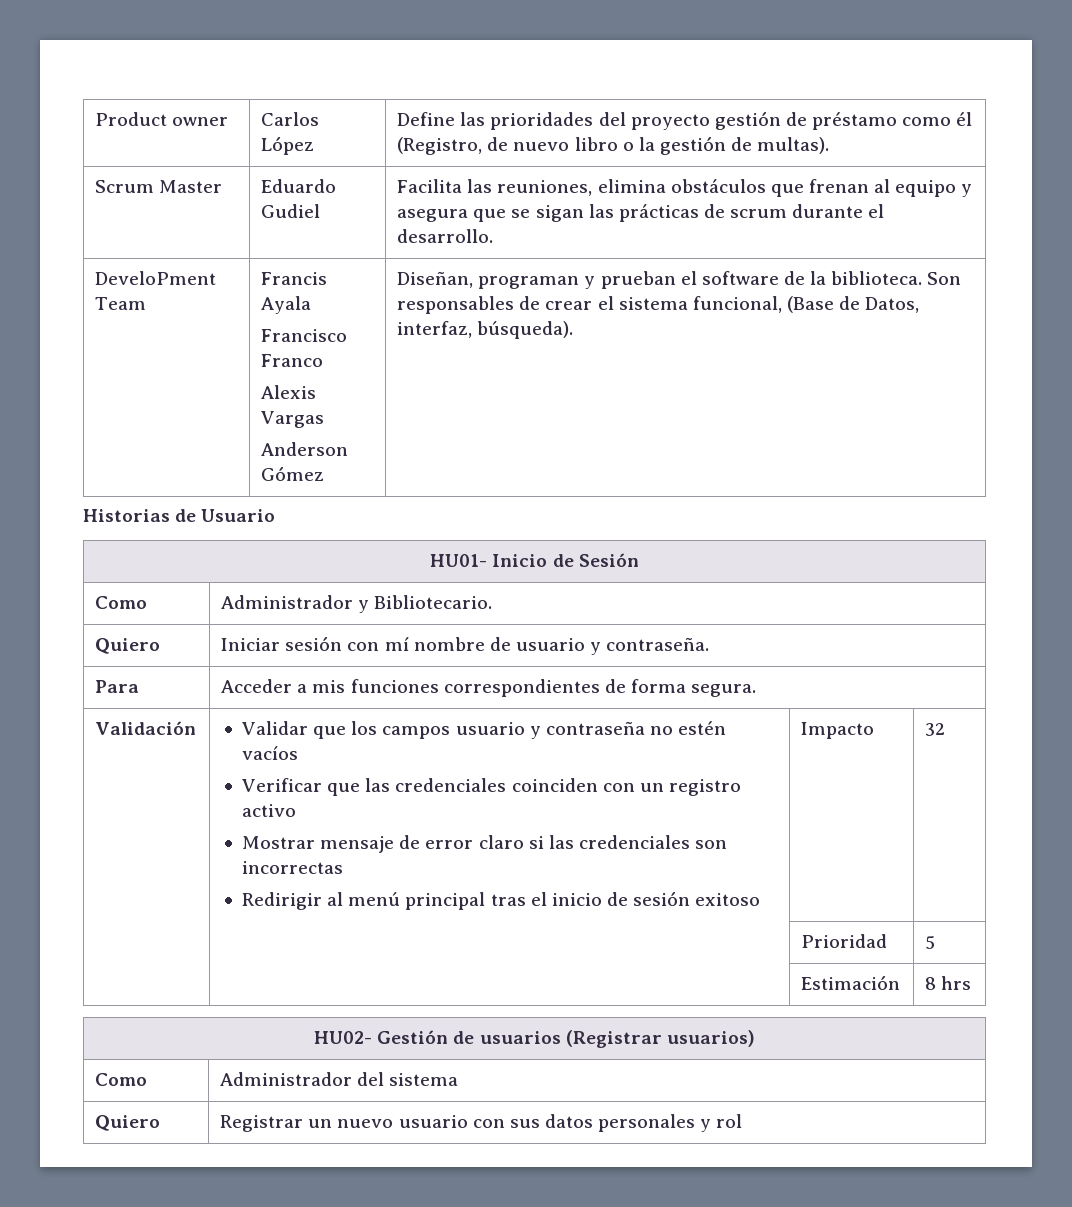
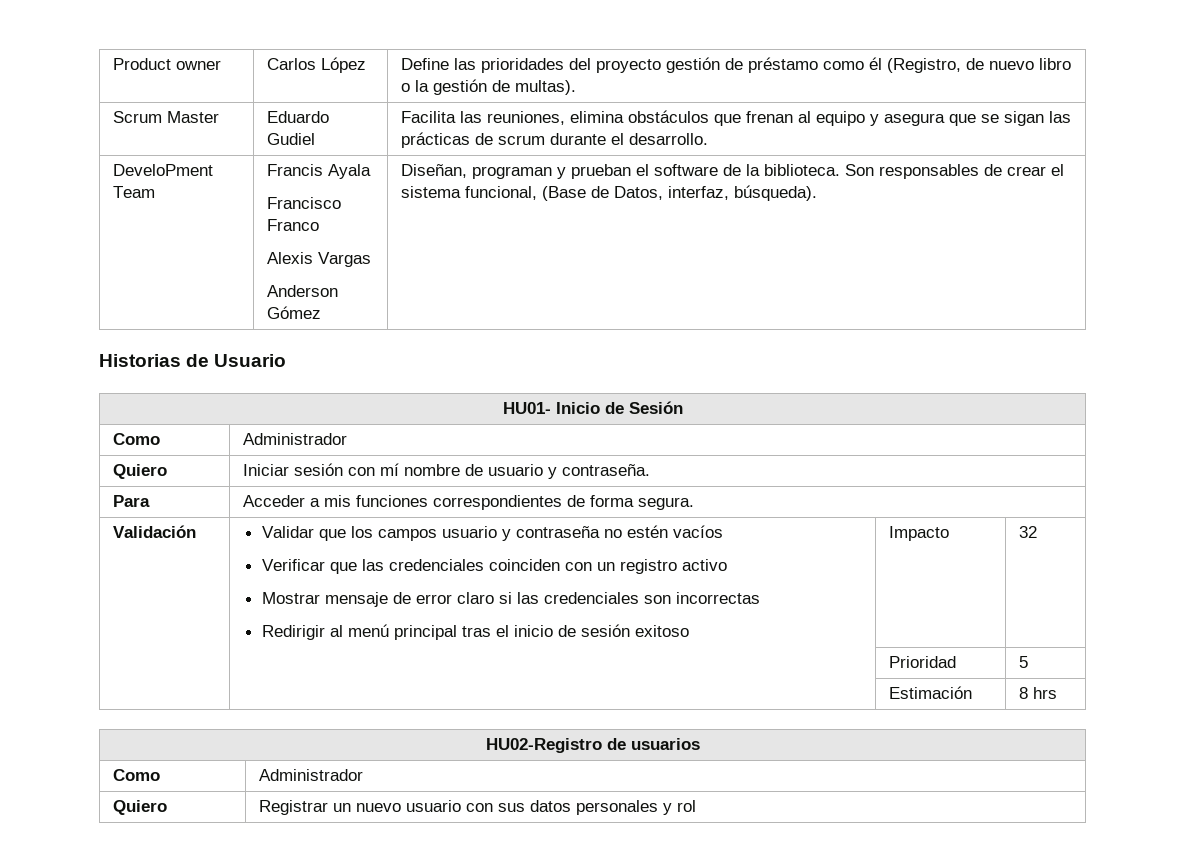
[358,595,493,613] y Bibliotecario. -> (347, 439) none
[314,1030,449,1044] HU02- Gestión -> [485,738,602,753] HU02-Registro
[565,1030,755,1048] [95,1073,148,1086] [220,1072,459,1086] (Registrar usuarios) // Como | Administrador del sistema -> [112,769,160,781] [258,769,363,781] // Como | Administrador

